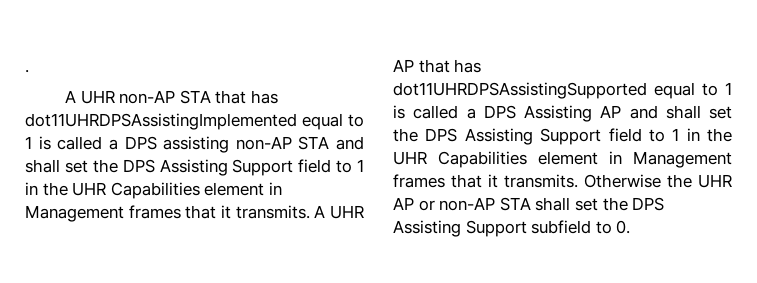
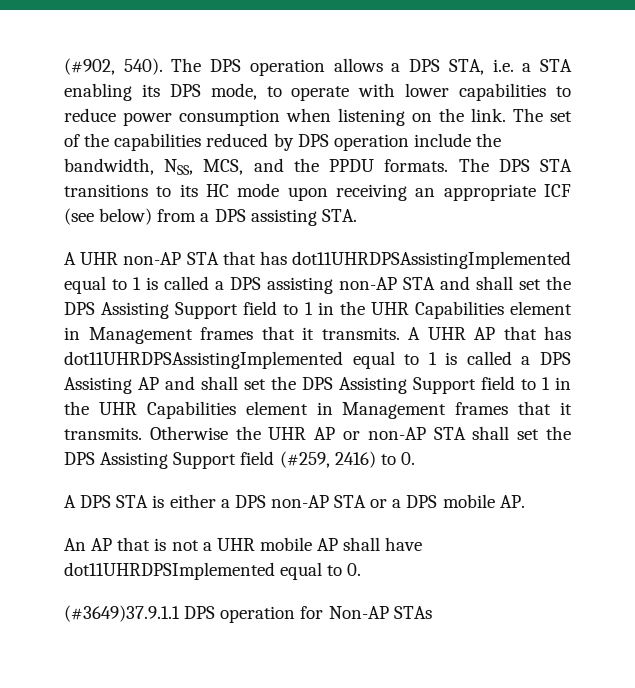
[25,69,29,73] . -> [64,58,573,76] [64,83,572,101] [64,108,572,126] [64,133,502,151] [64,158,572,175] [64,183,571,201] [64,208,357,226] (#902, 540). The DPS operation allows a DPS STA, i.e. a STA enabling its DPS mode, to operate with lower capabilities to reduce power consumption when listening on the link. The set of the capabilities reduced by DPS operation include the bandwidth, NSS, MCS, and the PPDU formats. The DPS STA transitions to its HC mode upon receiving an appropriate ICF (see below) from a DPS assisting STA.
[393,82,647,99] dot11UHRDPSAssistingSupported -> [64,351,343,369] dot11UHRDPSAssistingImplemented
[531,220,631,234] subfield to 0. -> [240,451,415,468] [64,494,525,508] [64,537,423,551] [64,562,362,580] [64,605,432,623] field (#259, 2416) to 0. // A DPS STA is either a DPS non-AP STA or a DPS mobile AP. // An AP that is not a UHR mobile AP shall have dot11UHRDPSImplemented equal to 0. // (#3649)37.9.1.1 DPS operation for Non-AP STAs

